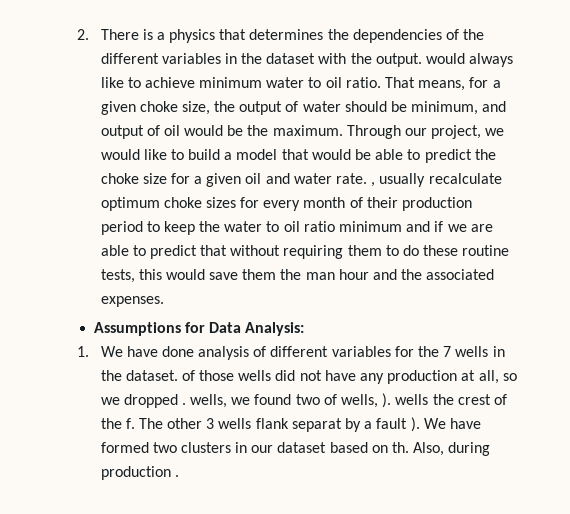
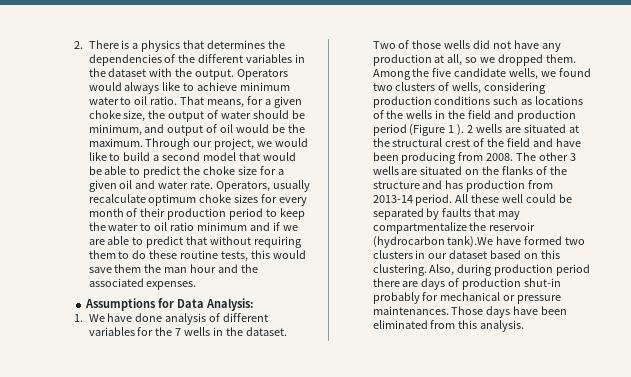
(422, 60) none -> [237,69,289,80] Operators
(233, 156) none -> [162,152,201,161] second
[371,182,376,187] , -> [216,181,271,192] Operators,
(178, 375) none -> [372,41,396,49] Two
[181,403,186,405] . -> [546,54,577,63] [372,68,507,80] them. Among the five candidate
(320, 399) none -> [395,82,436,91] clusters
[382,393,507,408] [100,417,446,432] ). wells the crest of the f. The other 3 wells flank separat by a fault ). We -> [484,82,547,94] [372,96,584,108] [372,110,577,122] [372,124,580,136] [372,138,582,147] [372,152,577,164] [372,166,568,175] [372,180,554,192] [372,194,573,206] [372,208,521,220] [372,222,536,234] [372,236,494,248] considering production conditions such as locations of the wells in the field and production period (Figure 1 ). 2 wells are situated at the structural crest of the field and have been producing from 2008. The other 3 wells are situated on the flanks of the structure and has production from 2013-14 period. All these well could be separated by faults that may compartmentalize the reservoir (hydrocarbon tank).We
[392,442,410,453] th. -> [541,250,561,259] [372,264,427,276] this clustering.
[174,475,179,477] . -> [556,264,591,276] [372,278,562,290] [372,292,562,304] [372,306,568,318] [372,320,525,332] period there are days of production shut-in probably for mechanical or pressure maintenances. Those days have been eliminated from this analysis.

